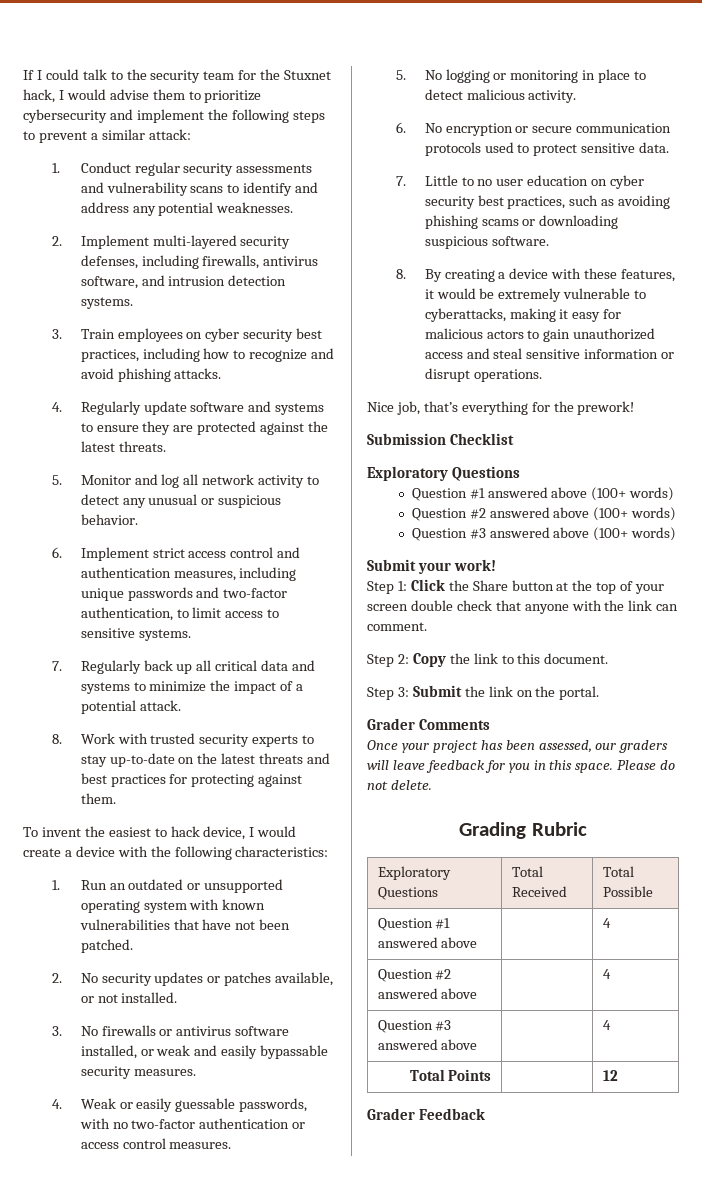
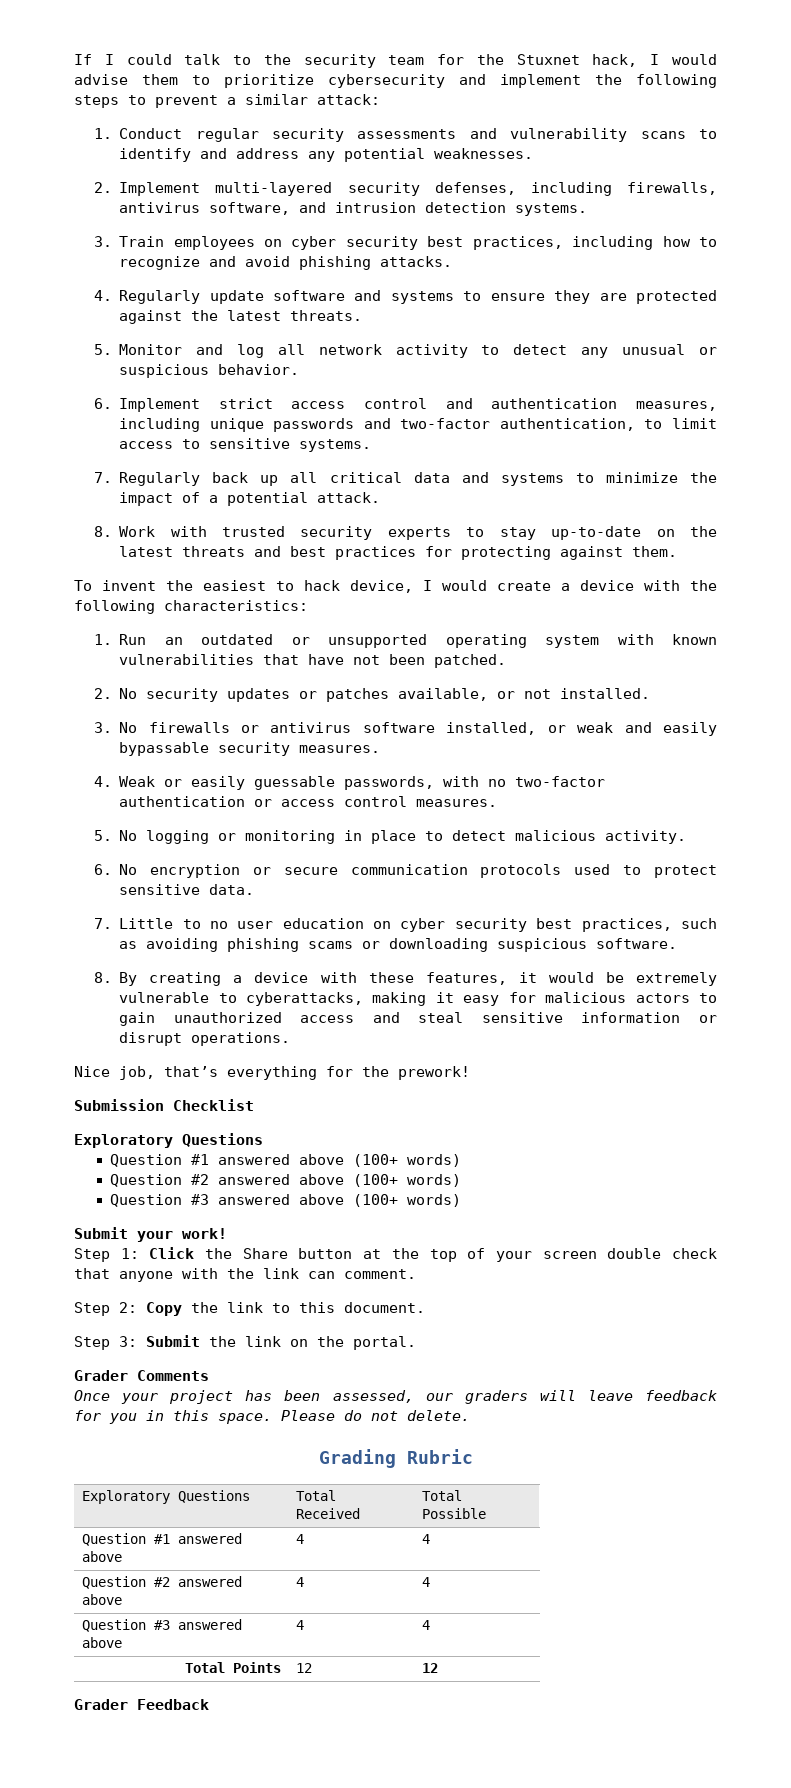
(478, 942) none -> [295,1534,304,1544] 4
(478, 993) none -> [295,1577,304,1587] 4
(478, 1044) none -> [295,1620,304,1630] 4
(492, 1075) none -> [295,1663,312,1673] 12

